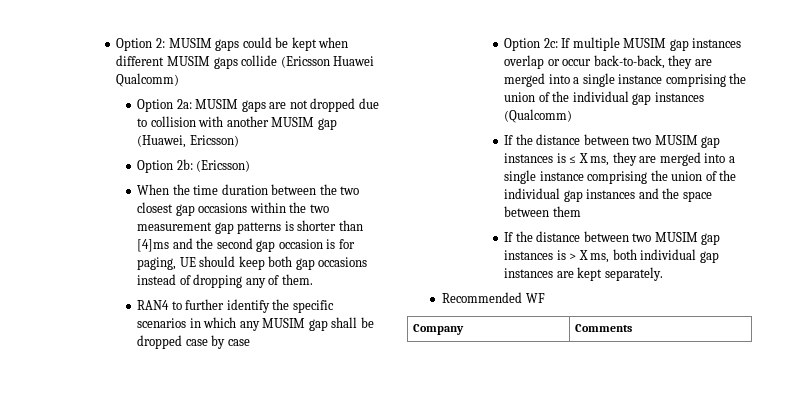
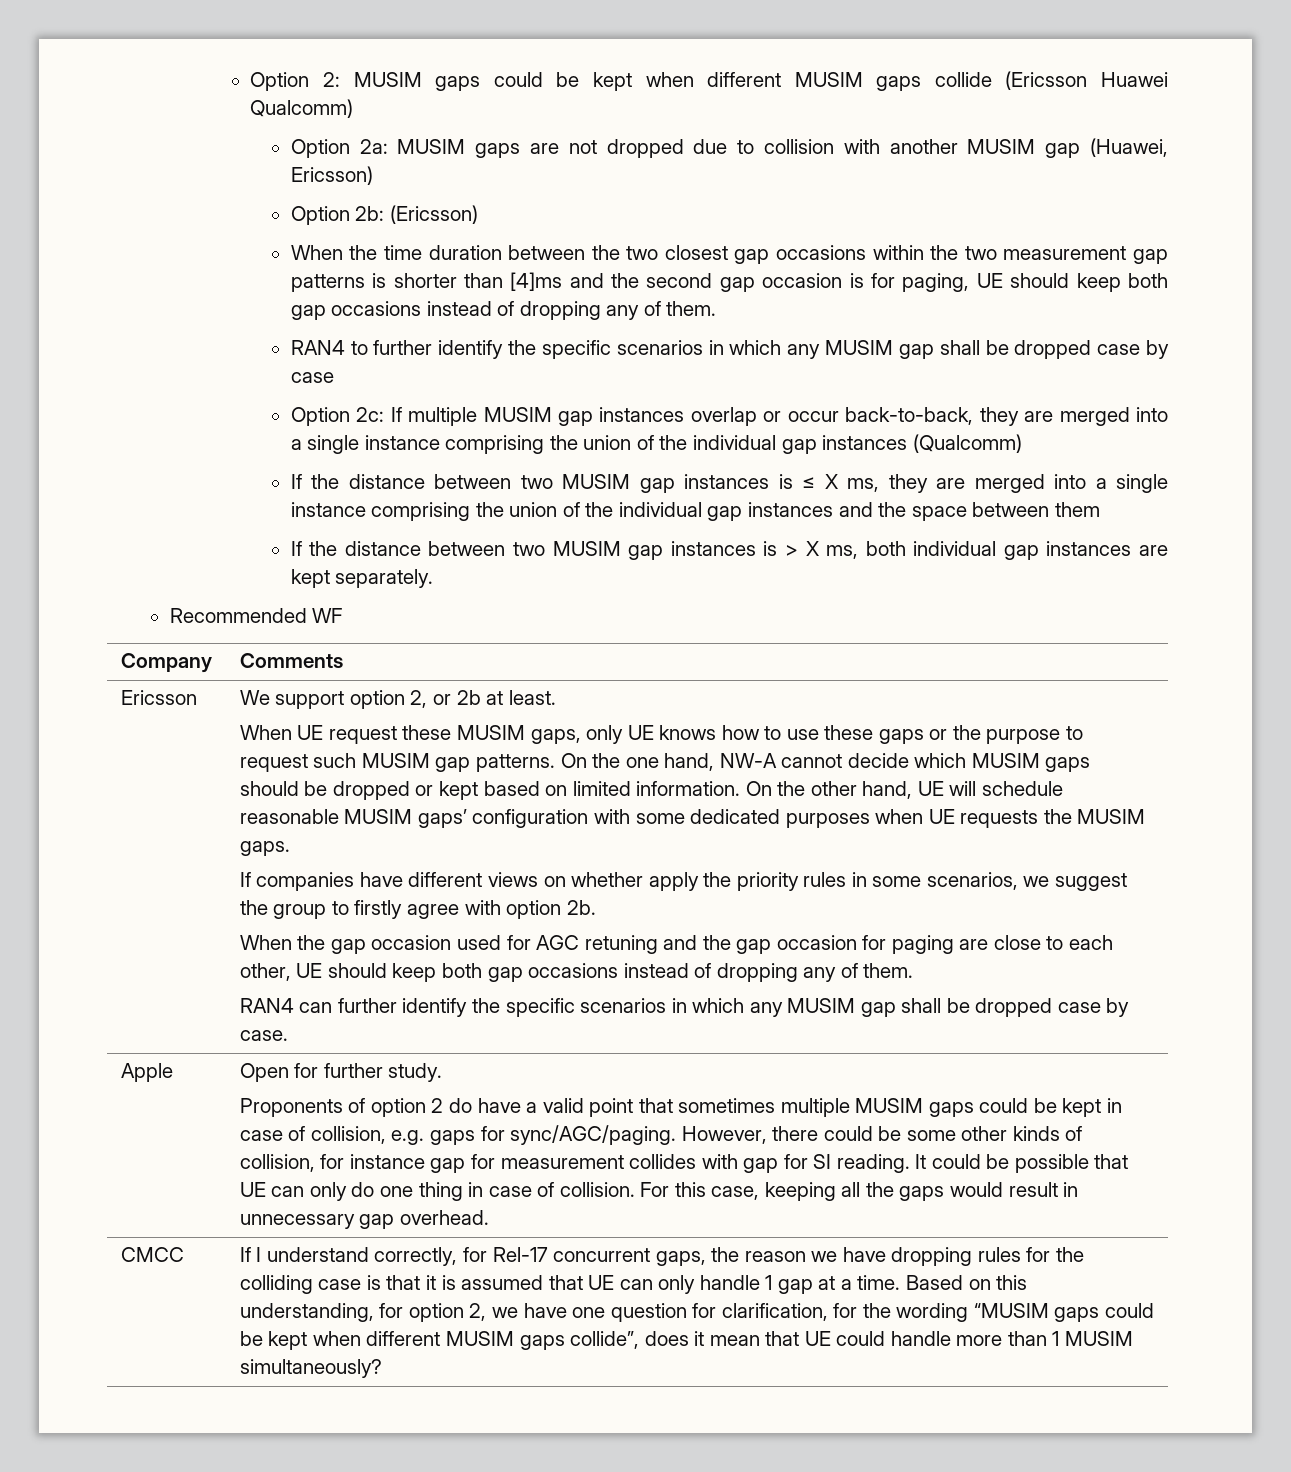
(632, 328) none -> [120,690,197,705] [239,690,556,709] [239,725,1083,744] [239,753,1091,772] [239,781,1063,800] [239,809,1146,828] [239,841,290,856] [239,872,1127,891] [239,900,596,919] [239,935,1113,954] [239,963,914,982] [239,998,1130,1017] [239,1030,288,1041] [120,1063,173,1082] [239,1063,443,1082] [239,1098,1122,1117] [239,1125,1083,1145] [239,1154,1129,1173] [239,1182,1079,1201] [239,1210,489,1229] [120,1247,184,1262] [239,1247,1084,1266] [239,1275,1028,1294] [239,1303,1154,1322] [239,1331,1133,1350] [239,1359,382,1378] // Ericsson | We support option 2, or 2b at least. // When UE request these MUSIM gaps, only UE knows how to use these gaps or the purpose to request such MUSIM gap patterns. On the one hand, NW-A cannot decide which MUSIM gaps should be dropped or kept based on limited information. On the other hand, UE will schedule reasonable MUSIM gaps’ configuration with some dedicated purposes when UE requests the MUSIM gaps. // If companies have different views on whether apply the priority rules in some scenarios, we suggest the group to firstly agree with option 2b. // When the gap occasion used for AGC retuning and the gap occasion for paging are close to each other, UE should keep both gap occasions instead of dropping any of them. // RAN4 can further identify the specific scenarios in which any MUSIM gap shall be dropped case by case. // Apple | Open for further study. // Proponents of option 2 do have a valid point that sometimes multiple MUSIM gaps could be kept in case of collision, e.g. gaps for sync/AGC/paging. However, there could be some other kinds of collision, for instance gap for measurement collides with gap for SI reading. It could be possible that UE can only do one thing in case of collision. For this case, keeping all the gaps would result in unnecessary gap overhead. // CMCC | If I understand correctly, for Rel-17 concurrent gaps, the reason we have dropping rules for the colliding case is that it is assumed that UE can only handle 1 gap at a time. Based on this understanding, for option 2, we have one question for clarification, for the wording “MUSIM gaps could be kept when different MUSIM gaps collide”, does it mean that UE could handle more than 1 MUSIM simultaneously?

